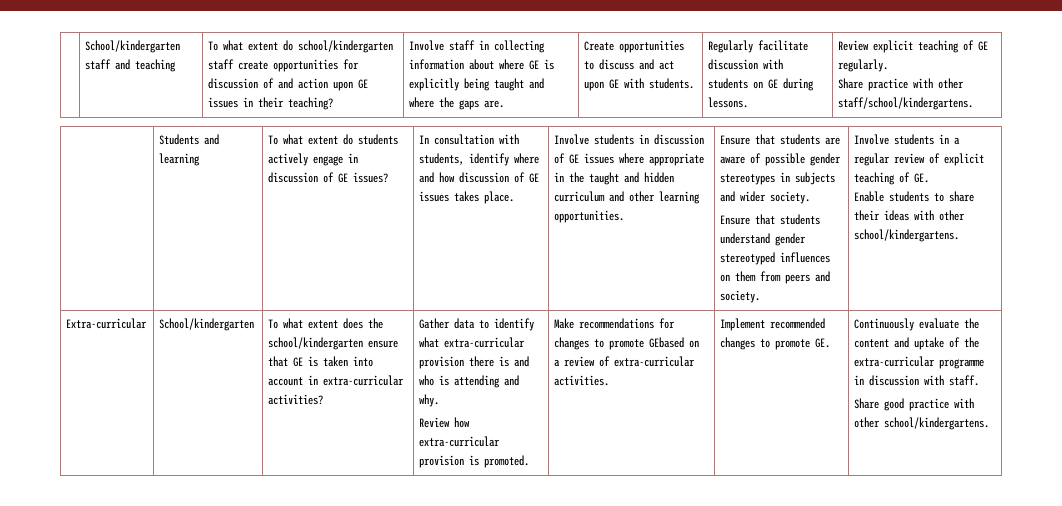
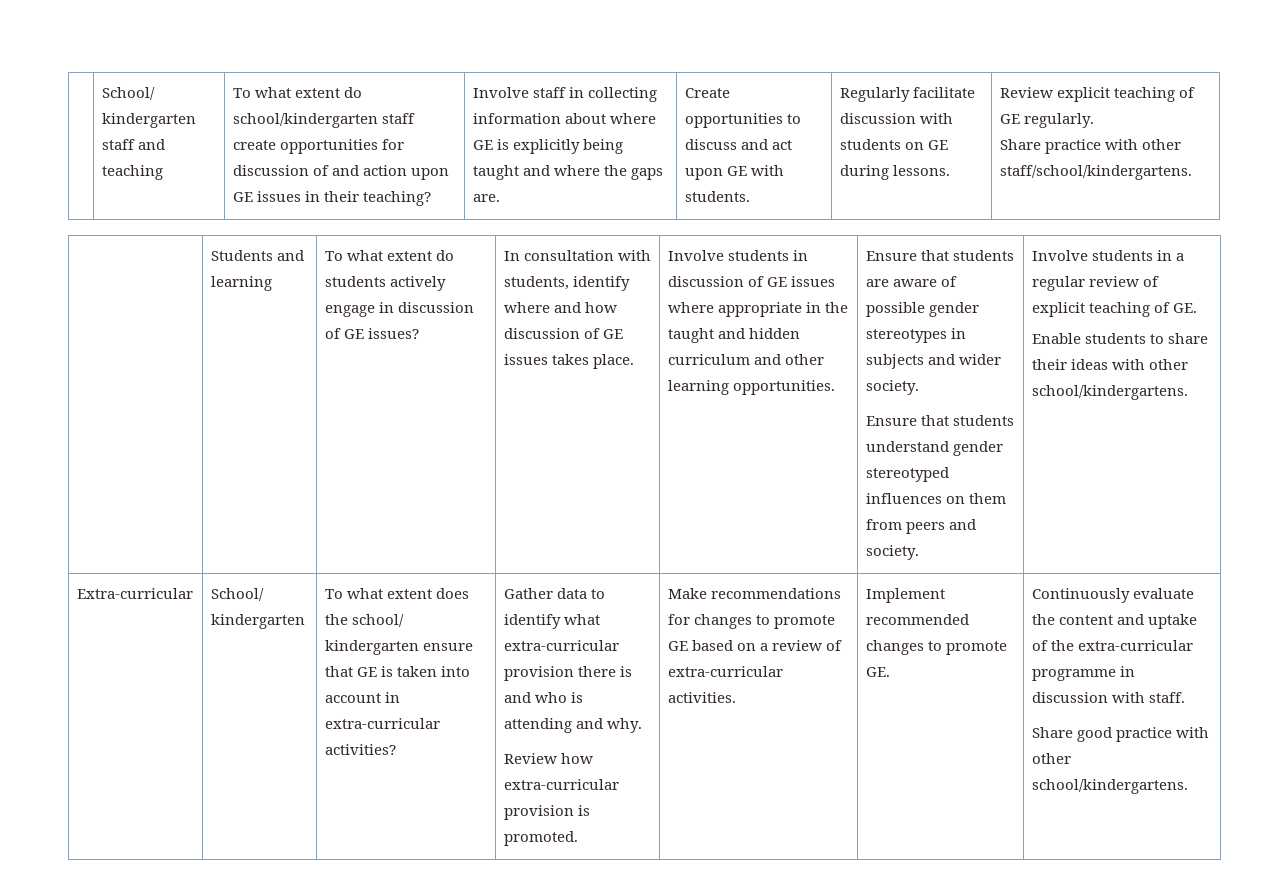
[85,40,181,53] | School/kindergarten -> [101,87,155,100] [101,113,196,128] | School/ kindergarten
[159,318,255,331] School/kindergarten -> [210,588,264,601] [210,614,305,629] School/ kindergarten
[268,337,364,350] school/kindergarten -> [351,614,404,627] [324,640,419,655] school/ kindergarten
[649,337,685,348] GEbased -> [667,640,733,651] GE based

